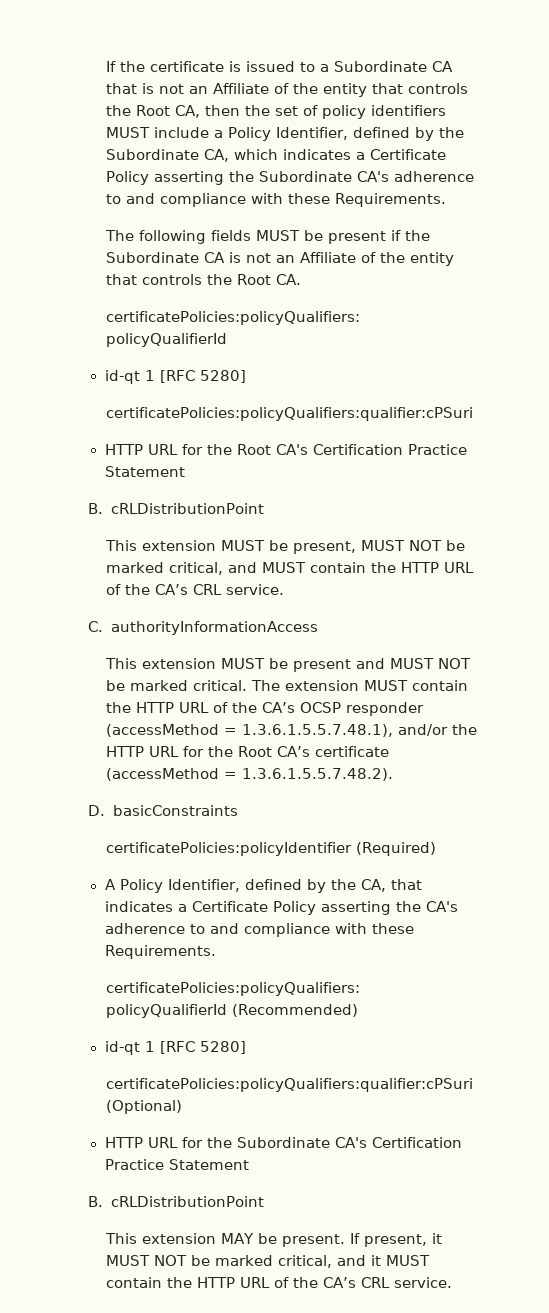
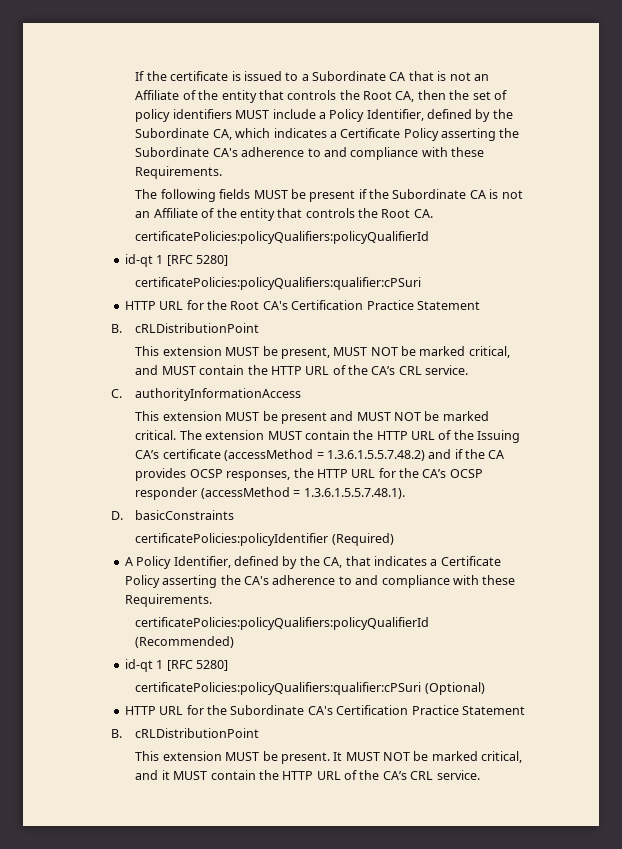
(258, 707) none -> [477,430,521,443] [135,449,505,461] [135,468,420,481] Issuing CA’s certificate (accessMethod = 1.3.6.1.5.5.7.48.2) and if the CA provides OCSP responses, the HTTP URL for the
[242,724,478,737] [106,746,390,757] [106,768,394,781] 1.3.6.1.5.5.7.48.1), and/or the HTTP URL for the Root CA’s certificate (accessMethod = 1.3.6.1.5.5.7.48.2). -> [303,488,405,499] 1.3.6.1.5.5.7.48.1).
[221,1233,255,1244] MAY -> [225,752,260,761] MUST
[350,1233,443,1247] If present, it -> [333,752,343,761] It

